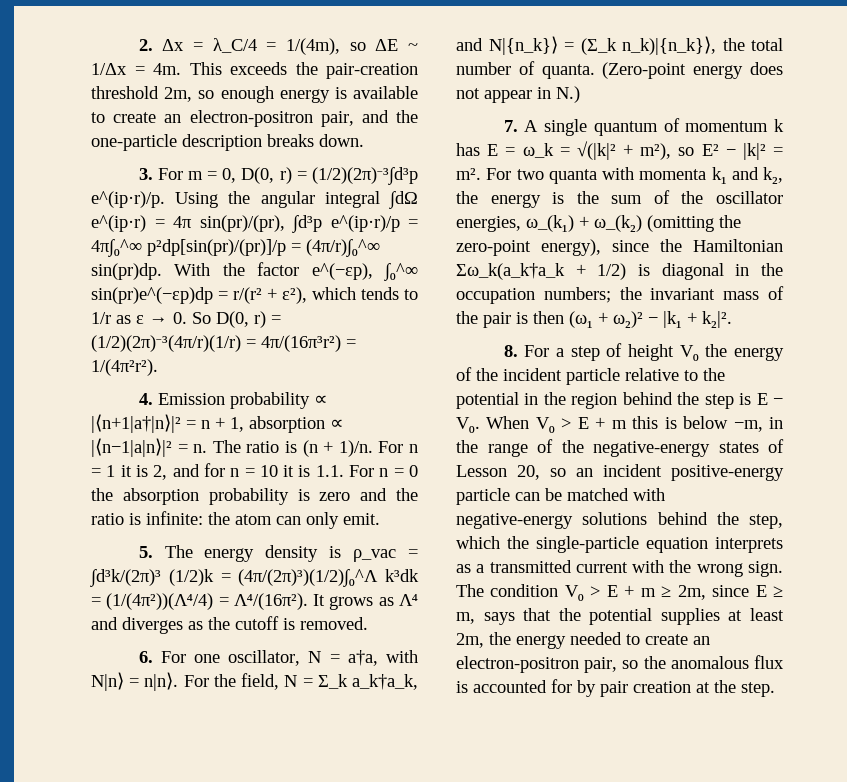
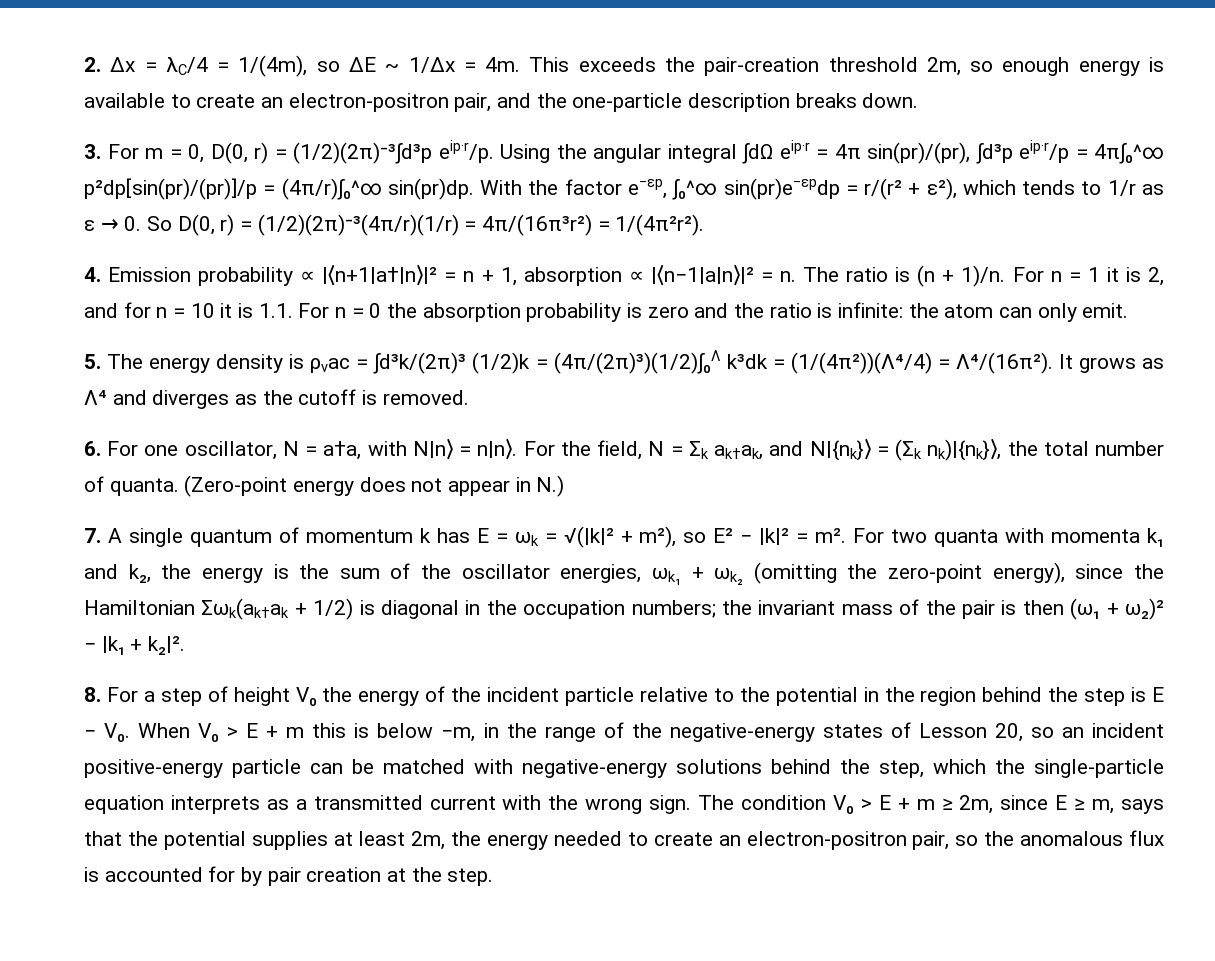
[212,38,257,53] λ_C/4 -> [165,57,208,75] λC/4
[91,191,165,208] e^(ip·r)/p. -> [438,140,494,163] eip·r/p.
[91,215,146,232] e^(ip·r) -> [779,140,810,159] eip·r
[330,215,400,232] e^(ip·r)/p -> [1019,140,1069,163] eip·r/p
[311,263,418,281] [91,287,213,304] e^(−εp), ∫₀^∞ sin(pr)e^(−εp)dp -> [627,178,840,200] e−εp, ∫₀^∞ sin(pr)e−εpdp
[353,549,397,562] ρ_vac -> [310,358,351,373] ρvac
[238,569,379,587] (4π/(2π)³)(1/2)∫₀^Λ -> [553,350,721,374] (4π/(2π)³)(1/2)∫₀Λ
[317,674,419,690] [456,36,716,55] Σ_k a_k†a_k, and N|{n_k}⟩ = (Σ_k n_k)|{n_k}⟩, -> [688,438,1002,461] Σk ak†ak, and N|{nk}⟩ = (Σk nk)|{nk}⟩,
[522,143,554,158] ω_k -> [514,532,539,546] ωk
[526,215,642,232] ω_(k₁) + ω_(k₂) -> [651,567,744,585] ωk₁ + ωk₂
[456,263,565,280] Σω_k(a_k†a_k -> [201,598,290,620] Σωk(ak†ak

